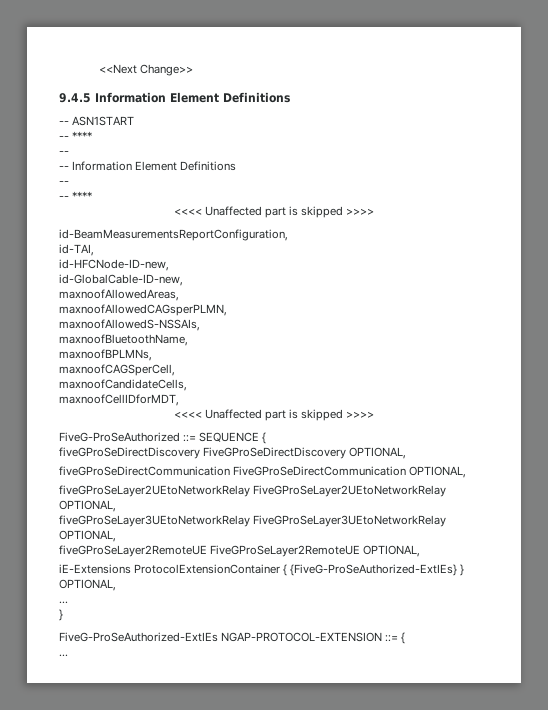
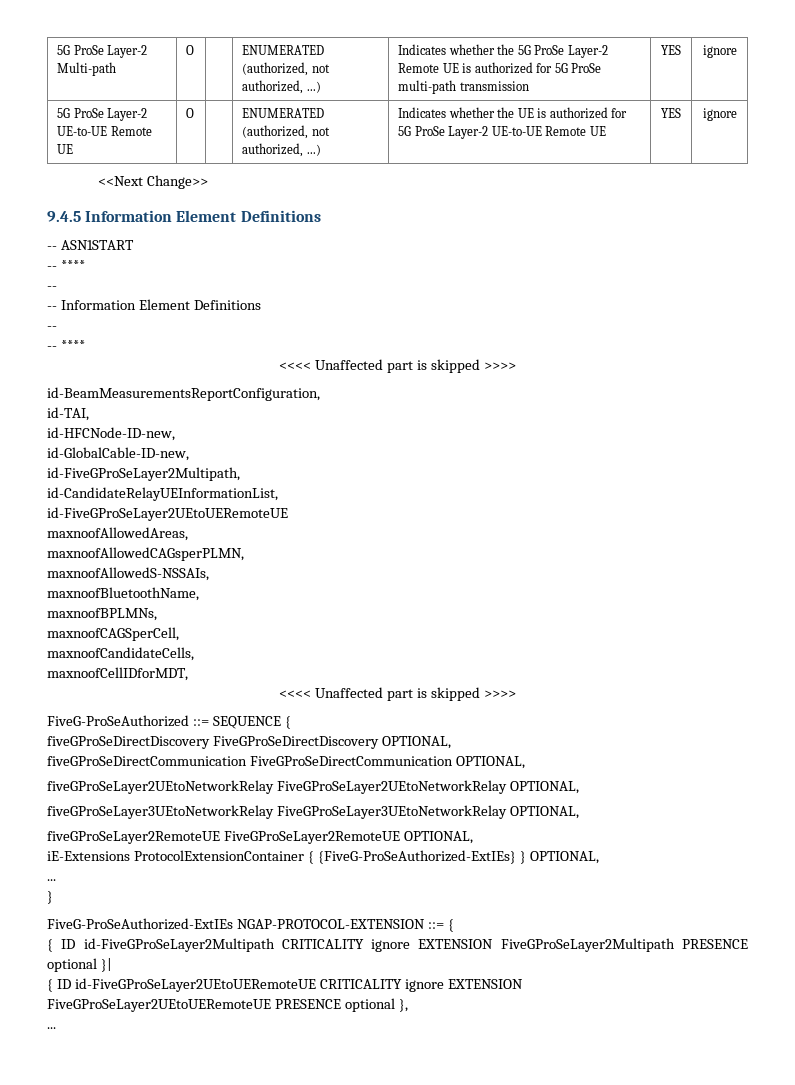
(99, 69) none -> [57,45,148,58] [57,62,117,76] [186,45,195,55] [242,45,325,55] [242,62,330,76] [242,80,321,94] [398,44,608,58] [398,62,602,74] [398,80,529,94] [661,45,681,55] [702,45,737,58] [57,108,148,121] [57,126,152,136] [57,144,74,154] [186,108,195,118] [242,108,325,118] [242,125,330,139] [242,143,321,157] [398,107,628,119] [398,126,606,139] [661,108,681,118] [702,108,737,121] 5G ProSe Layer-2 Multi-path | O | | ENUMERATED (authorized, not authorized, ...) | Indicates whether the 5G ProSe Layer-2 Remote UE is authorized for 5G ProSe multi-path transmission | YES | ignore // 5G ProSe Layer-2 UE-to-UE Remote UE | O | | ENUMERATED (authorized, not authorized, ...) | Indicates whether the UE is authorized for 5G ProSe Layer-2 UE-to-UE Remote UE | YES | ignore //
(183, 280) none -> [47,467,240,481] [47,487,278,501] [47,507,288,521] // id-FiveGProSeLayer2Multipath, // id-CandidateRelayUEInformationList, // id-FiveGProSeLayer2UEtoUERemoteUE
(406, 638) none -> [47,938,749,952] [47,958,112,972] [47,978,523,992] [47,998,408,1012] // { ID id-FiveGProSeLayer2Multipath CRITICALITY ignore EXTENSION FiveGProSeLayer2Multipath PRESENCE optional }| // { ID id-FiveGProSeLayer2UEtoUERemoteUE CRITICALITY ignore EXTENSION FiveGProSeLayer2UEtoUERemoteUE PRESENCE optional },

